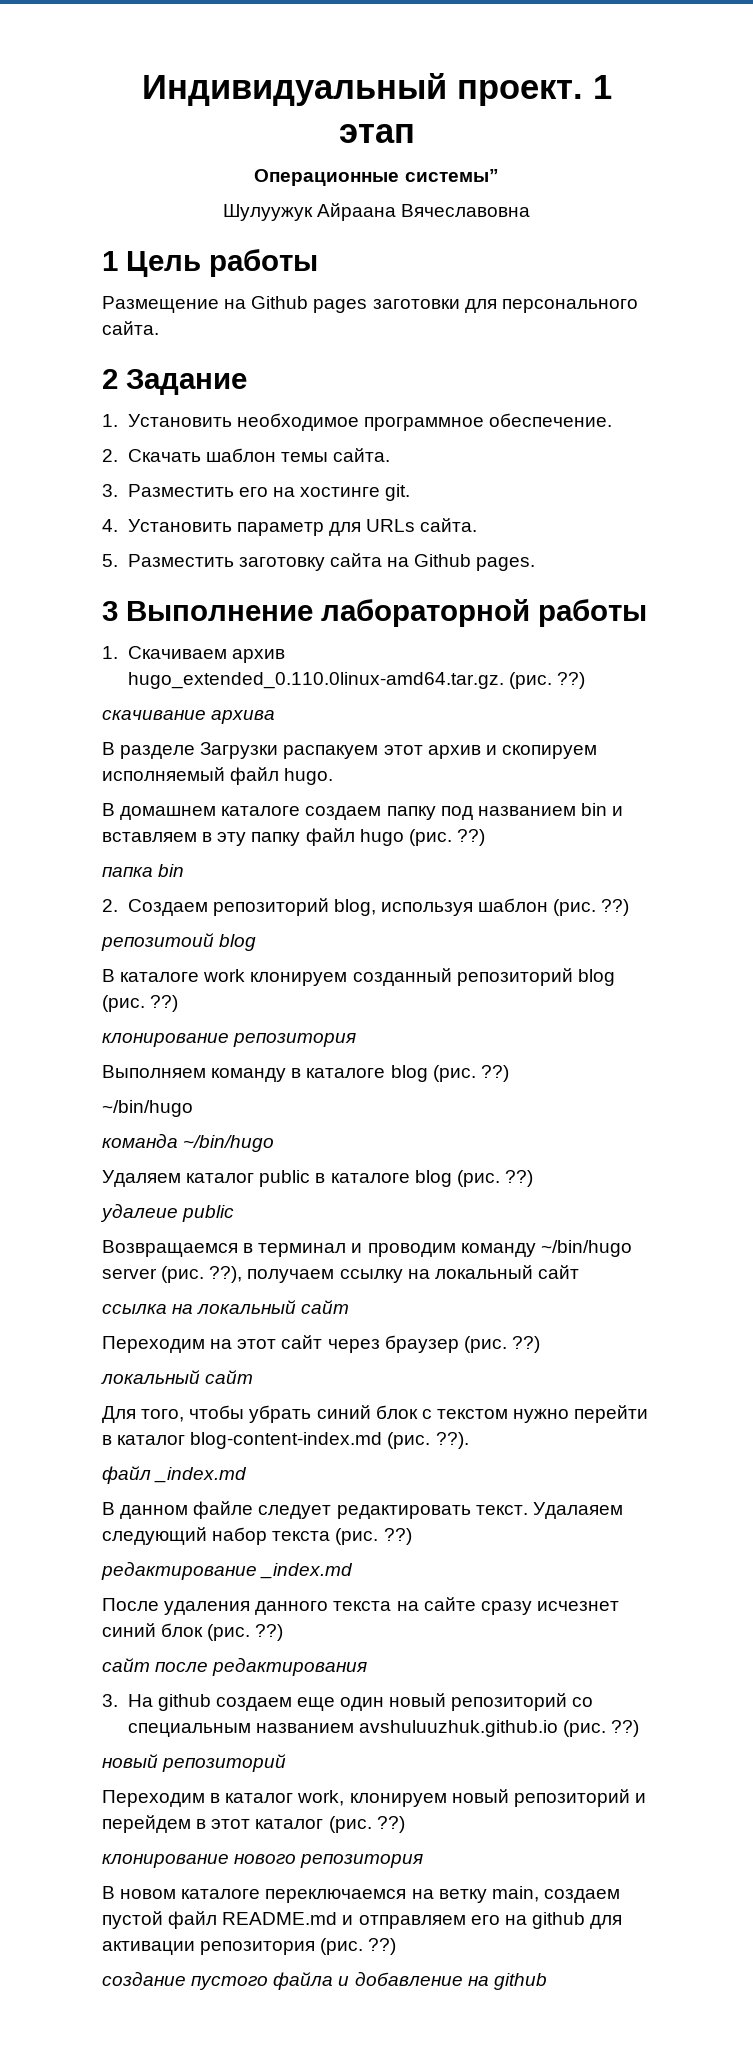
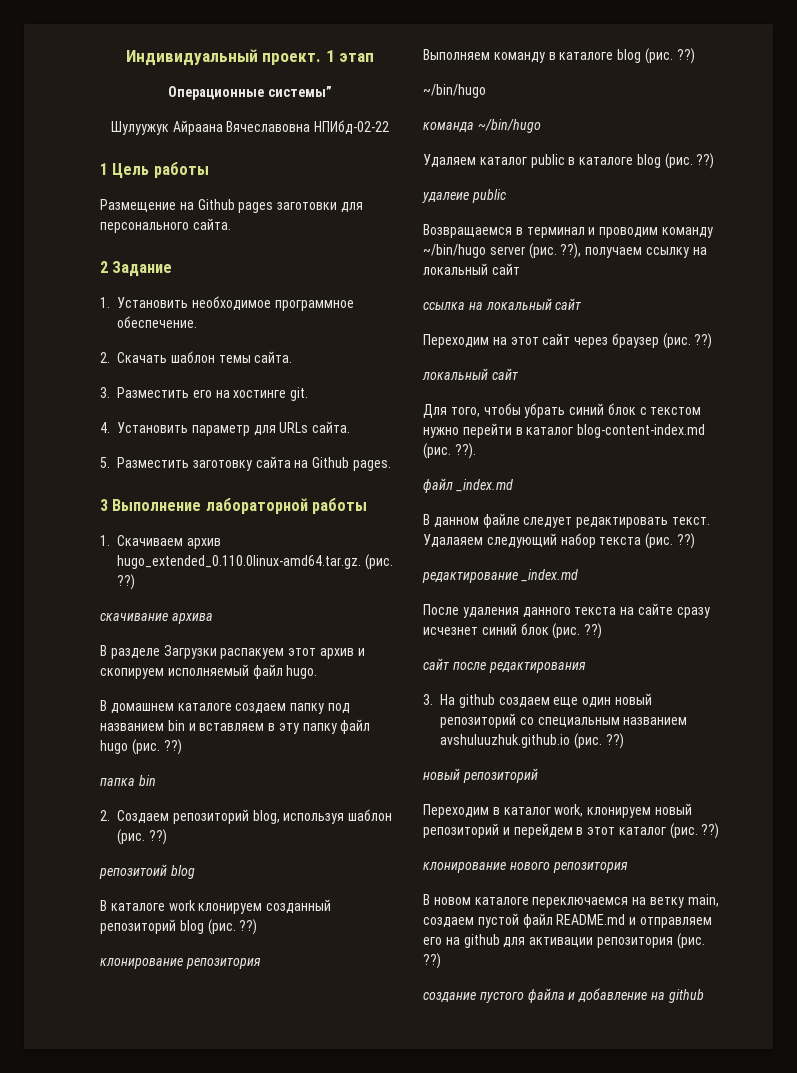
(531, 210) none -> [314,120,390,134] НПИбд-02-22

